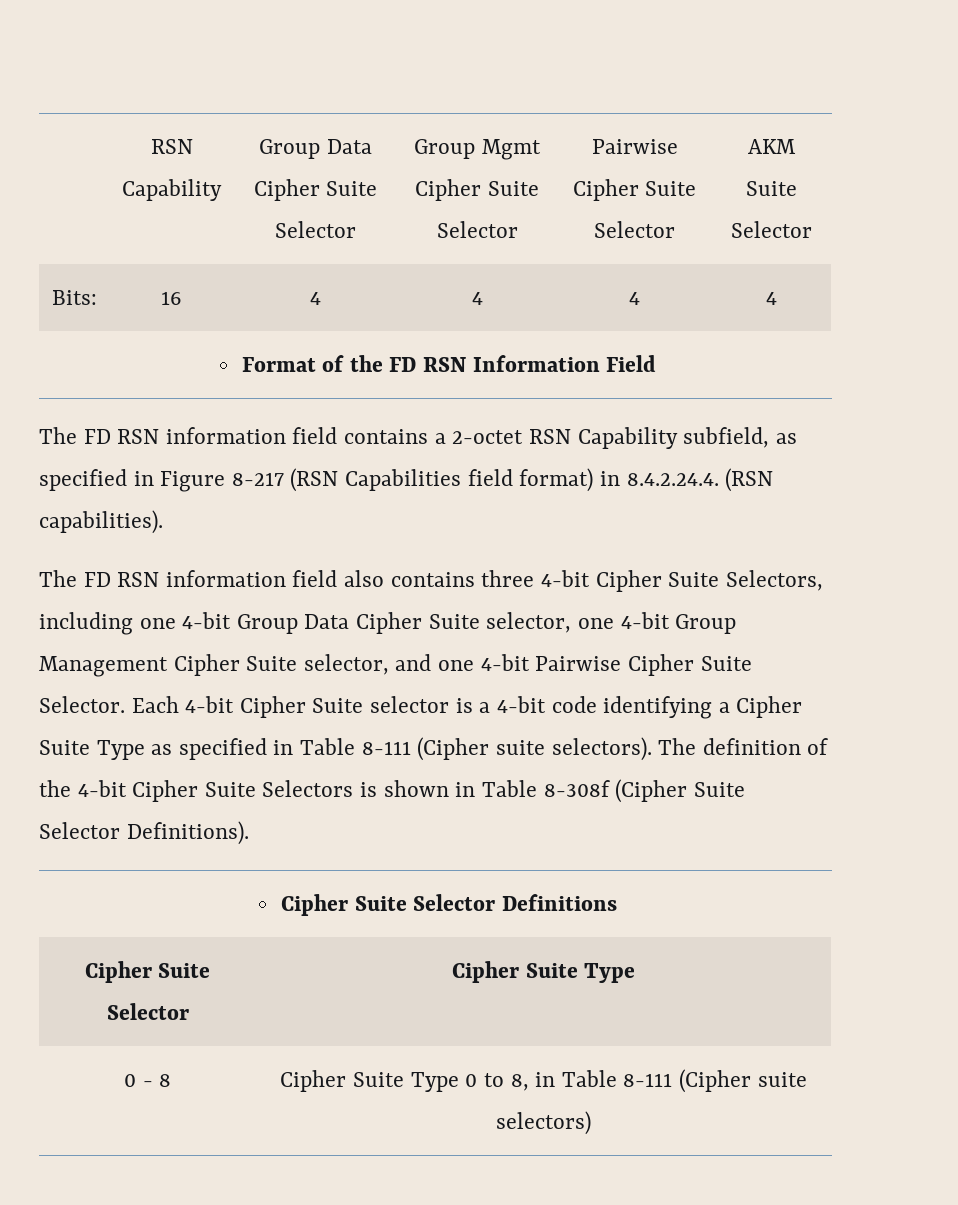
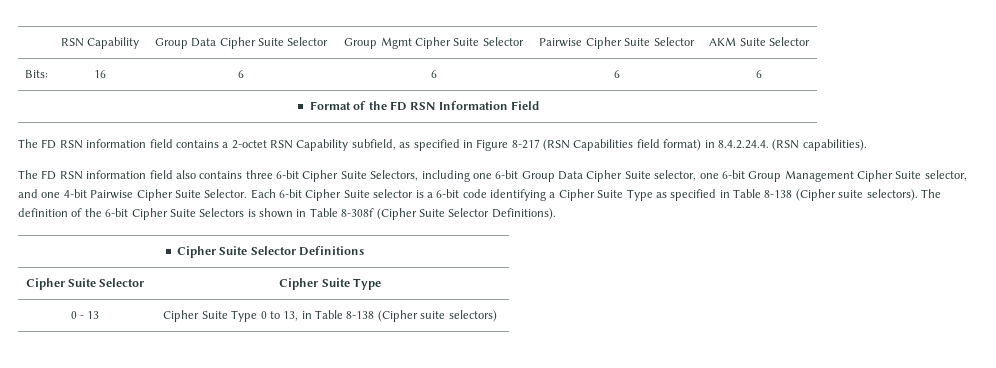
[310,292,321,305] [471,292,483,305] [629,292,640,305] [765,292,777,305] 4 | 4 | 4 | 4 -> [238,70,244,78] [430,70,437,78] [613,70,620,78] [756,70,762,78] 6 | 6 | 6 | 6
[540,570,590,587] 4-bit -> [276,170,299,179] 6-bit
[182,612,232,629] 4-bit -> [495,170,519,179] 6-bit
[620,612,670,629] 4-bit -> [721,170,745,179] 6-bit
[185,696,235,713] 4-bit -> [279,189,302,198] 6-bit
[496,696,546,713] 4-bit -> [436,189,460,198] 6-bit
[361,741,411,755] 8-111 -> [764,190,793,198] 8-138
[77,780,127,797] 4-bit -> [105,208,129,217] 6-bit
[159,1074,172,1087] 8 -> [87,311,100,319] 13
[510,1070,673,1091] 8, in Table 8-111 -> [283,310,375,321] 13, in Table 8-138

